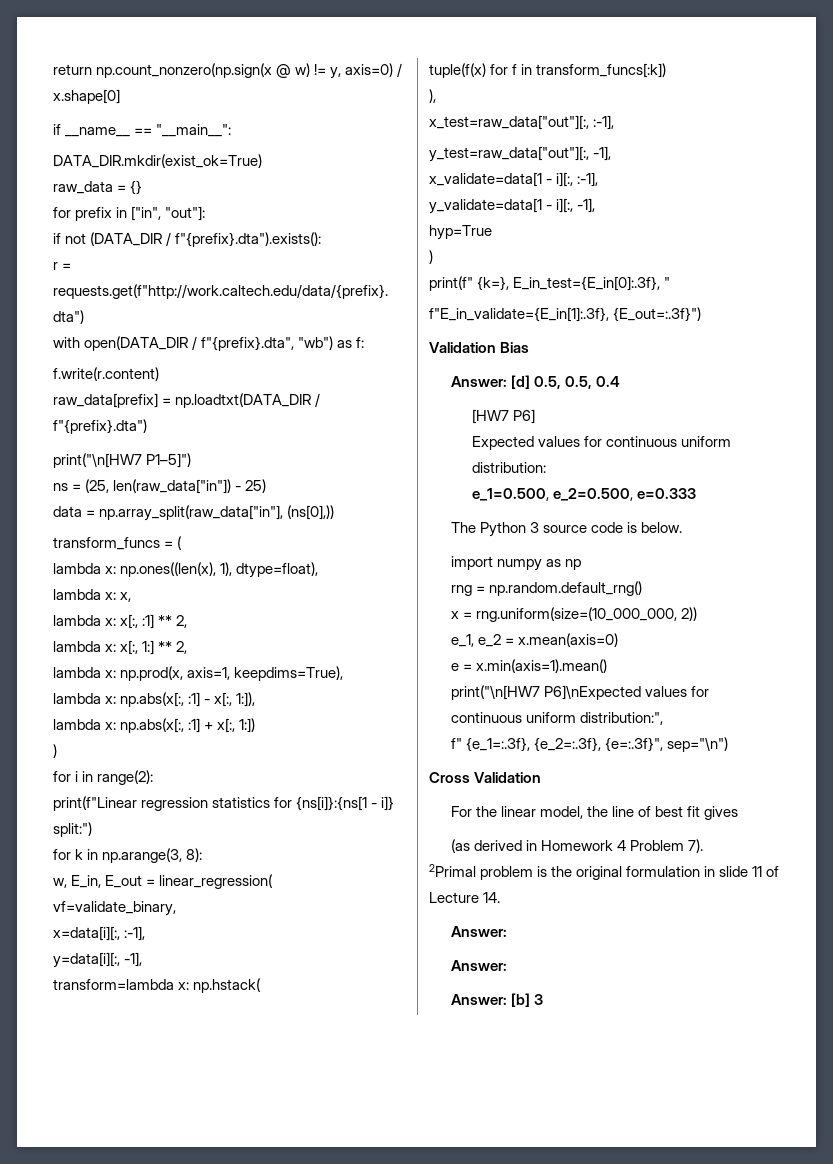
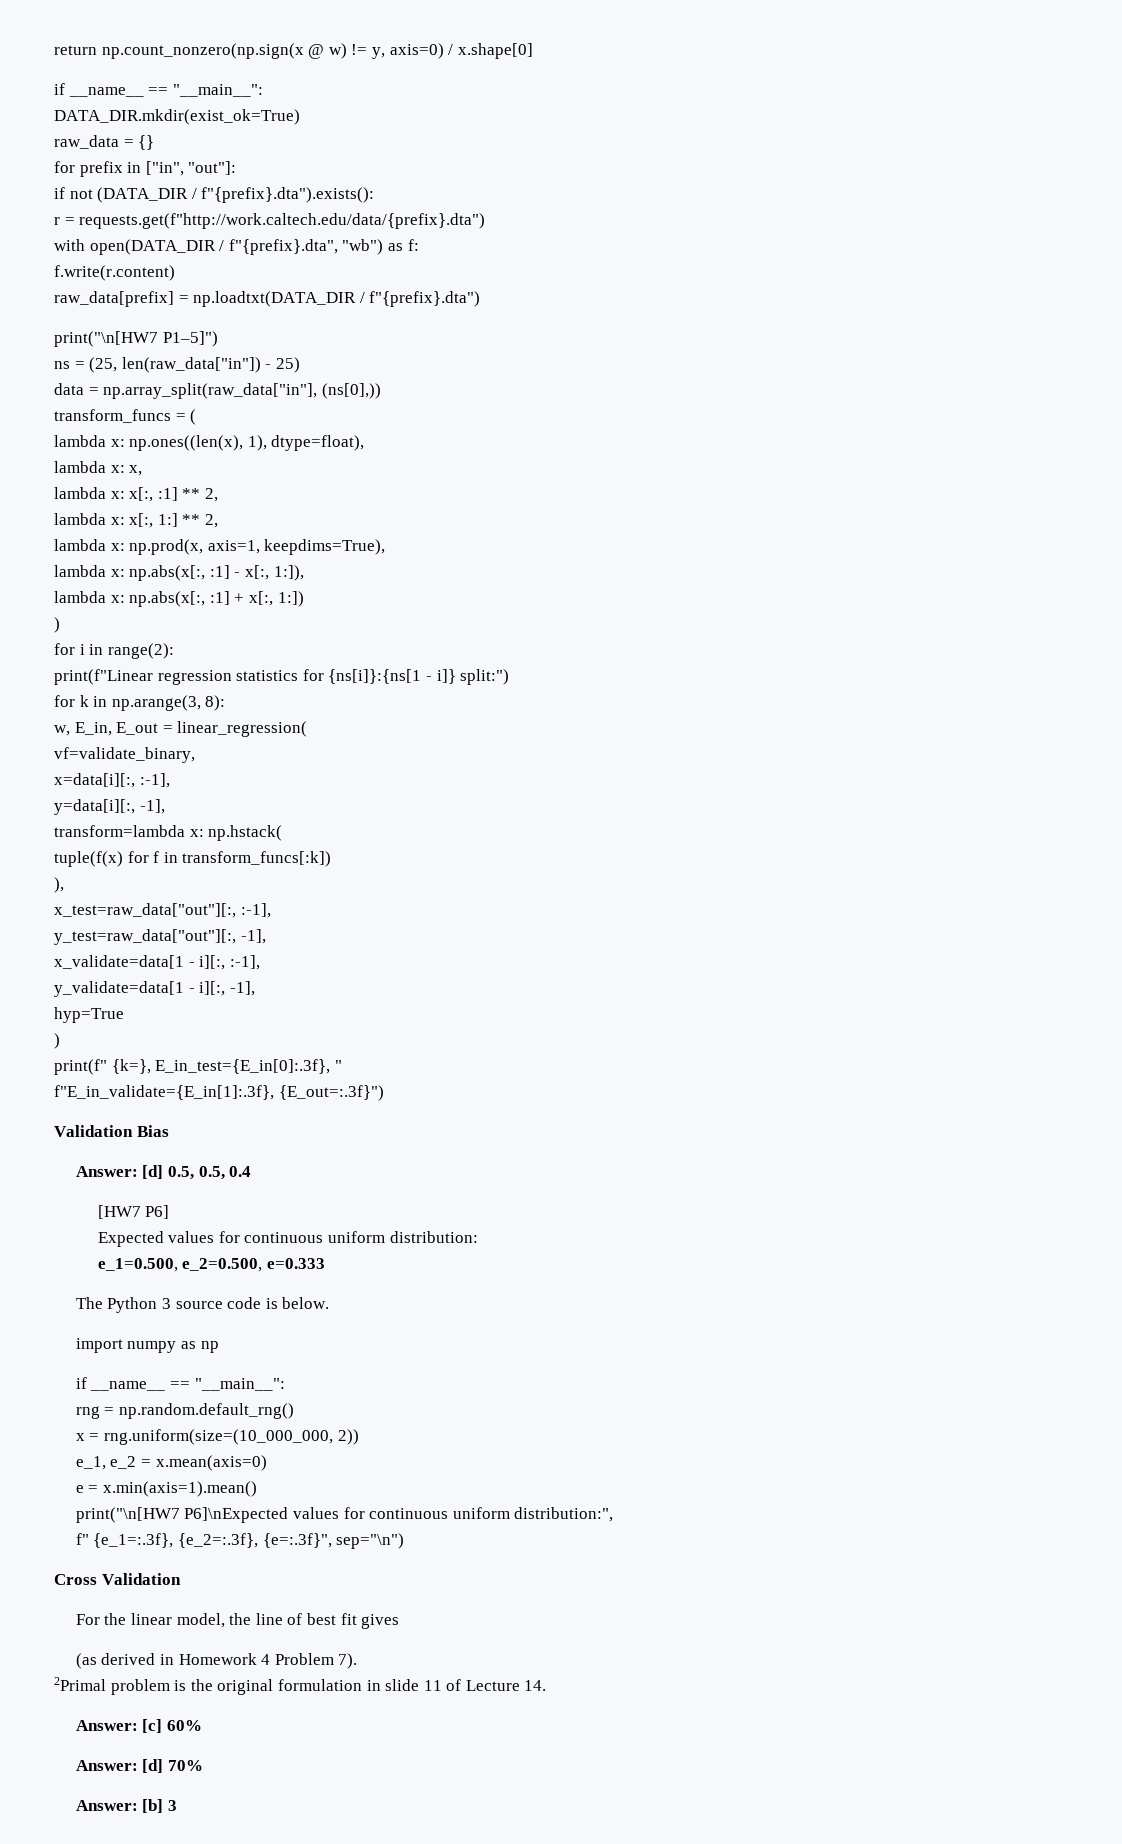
(581, 564) none -> [75,1377,285,1391] // if __name__ == "__main__":
[450,960,507,971] // Answer: -> [142,1719,202,1733] [75,1759,203,1773] [c] 60% // Answer: [d] 70%

